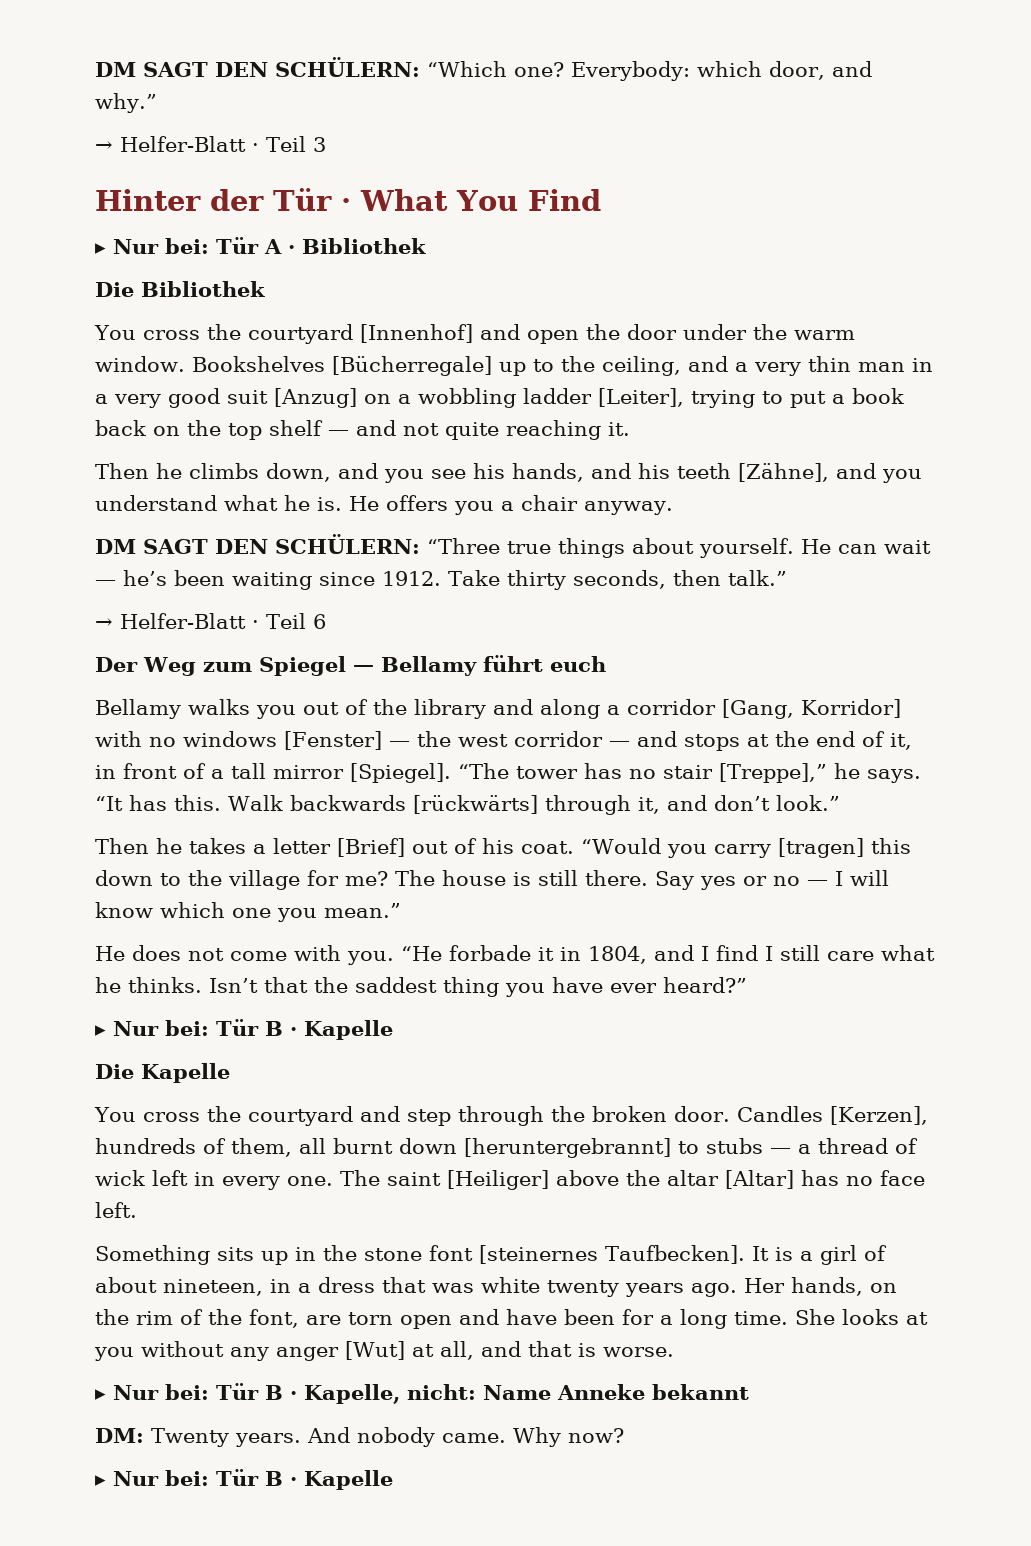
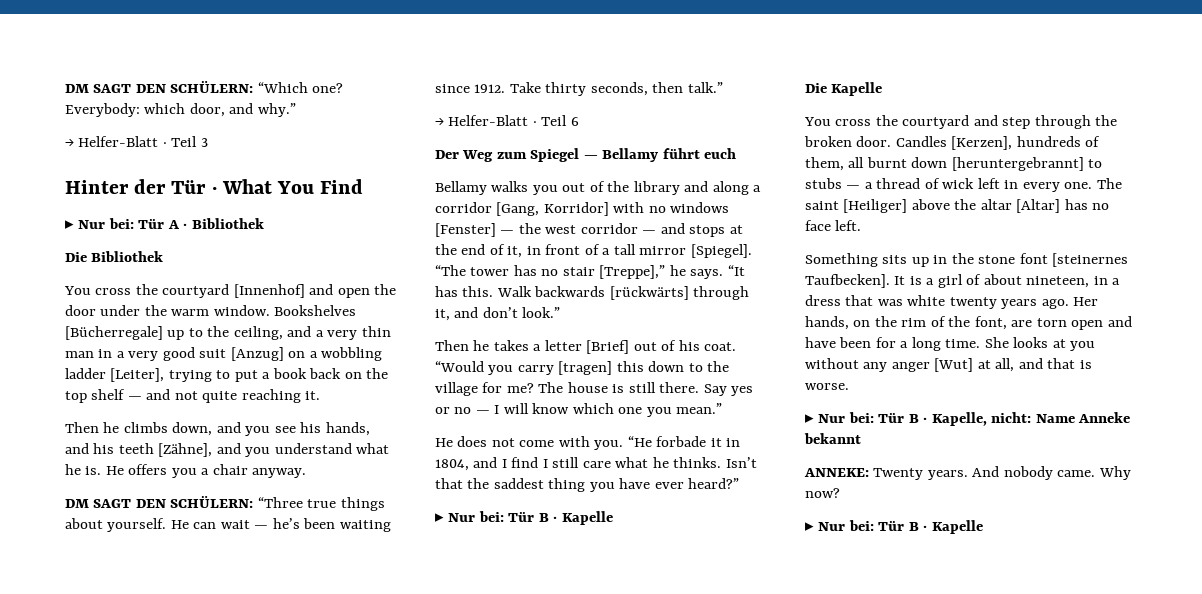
[95,1428,144,1443] DM: -> [804,468,869,477] ANNEKE:

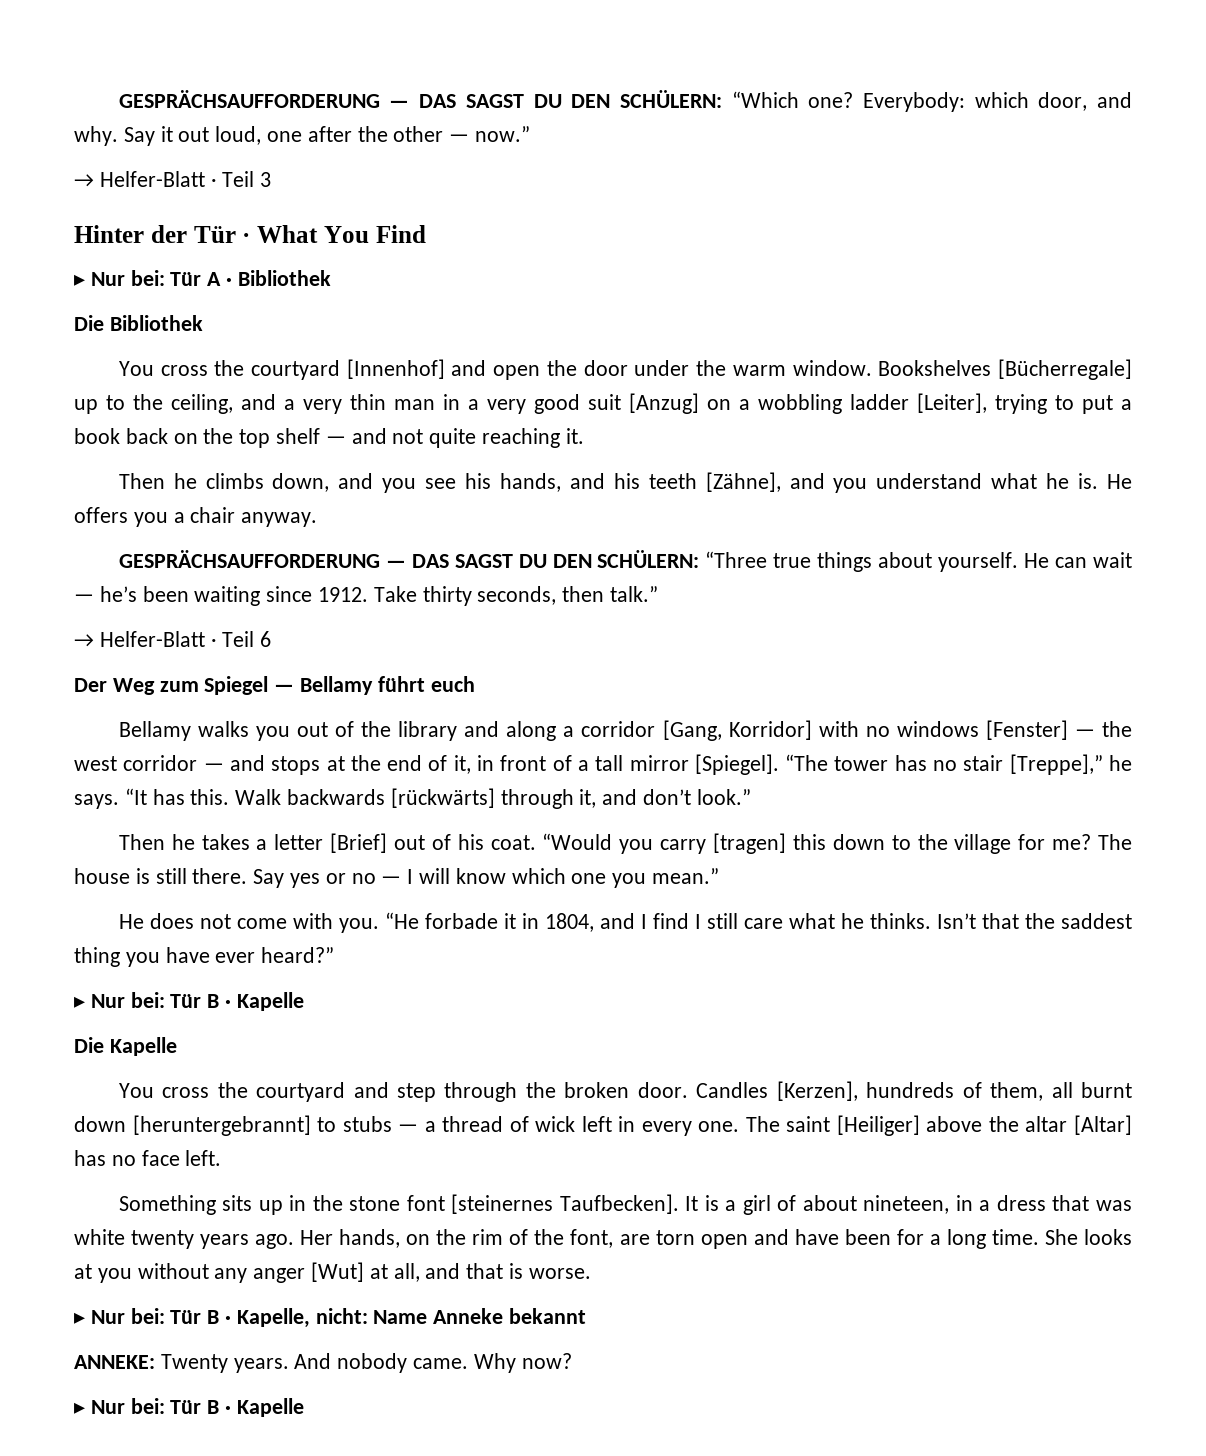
[65,84,132,93] DM SAGT -> [118,90,562,108] GESPRÄCHSAUFFORDERUNG — DAS SAGST DU
[257,103,296,117] why.” -> [74,126,531,146] why. Say it out loud, one after the other — now.”
[65,499,132,508] DM SAGT -> [118,550,547,568] GESPRÄCHSAUFFORDERUNG — DAS SAGST DU

